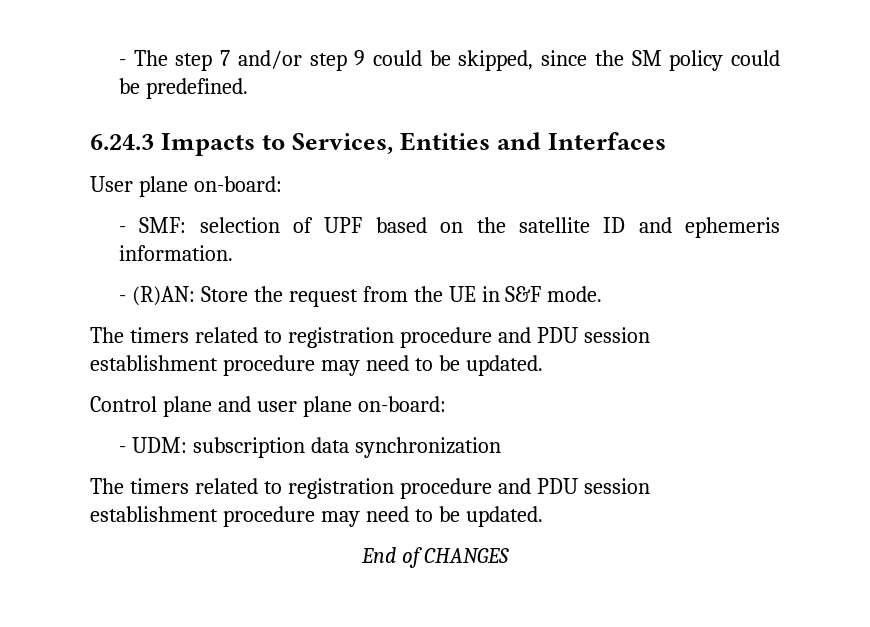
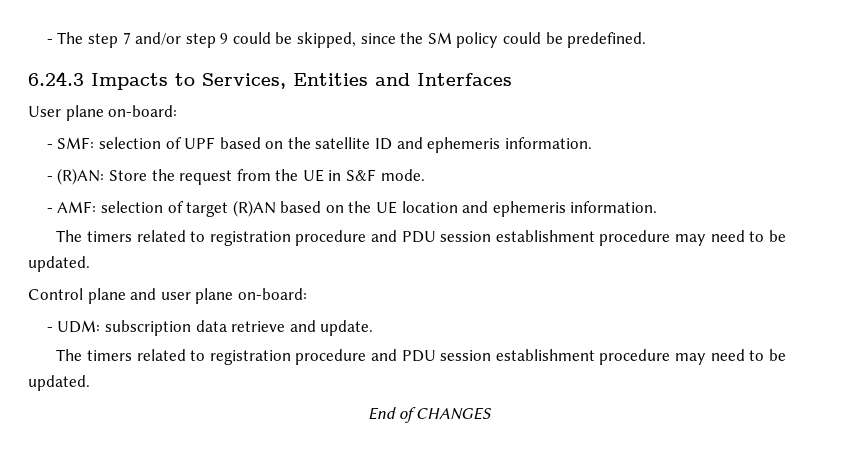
(603, 294) none -> [46,200,658,217] // - AMF: selection of target (R)AN based on the UE location and ephemeris information.
[354,437,501,458] synchronization -> [231,320,374,336] retrieve and update.

